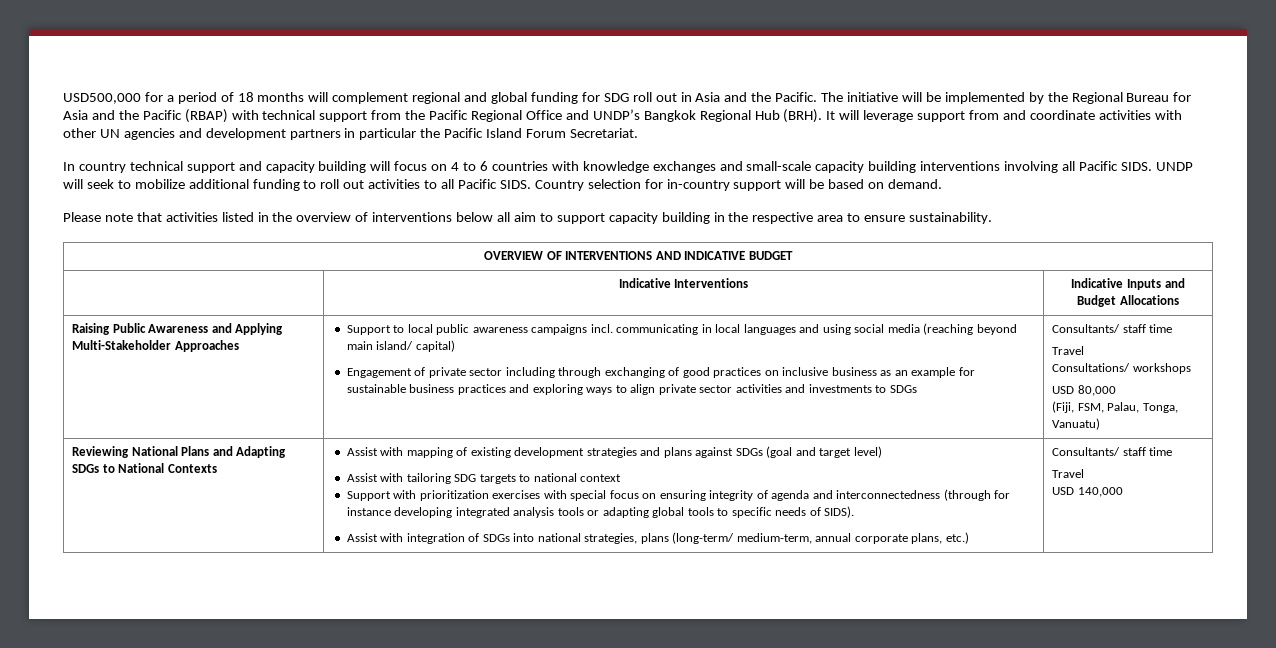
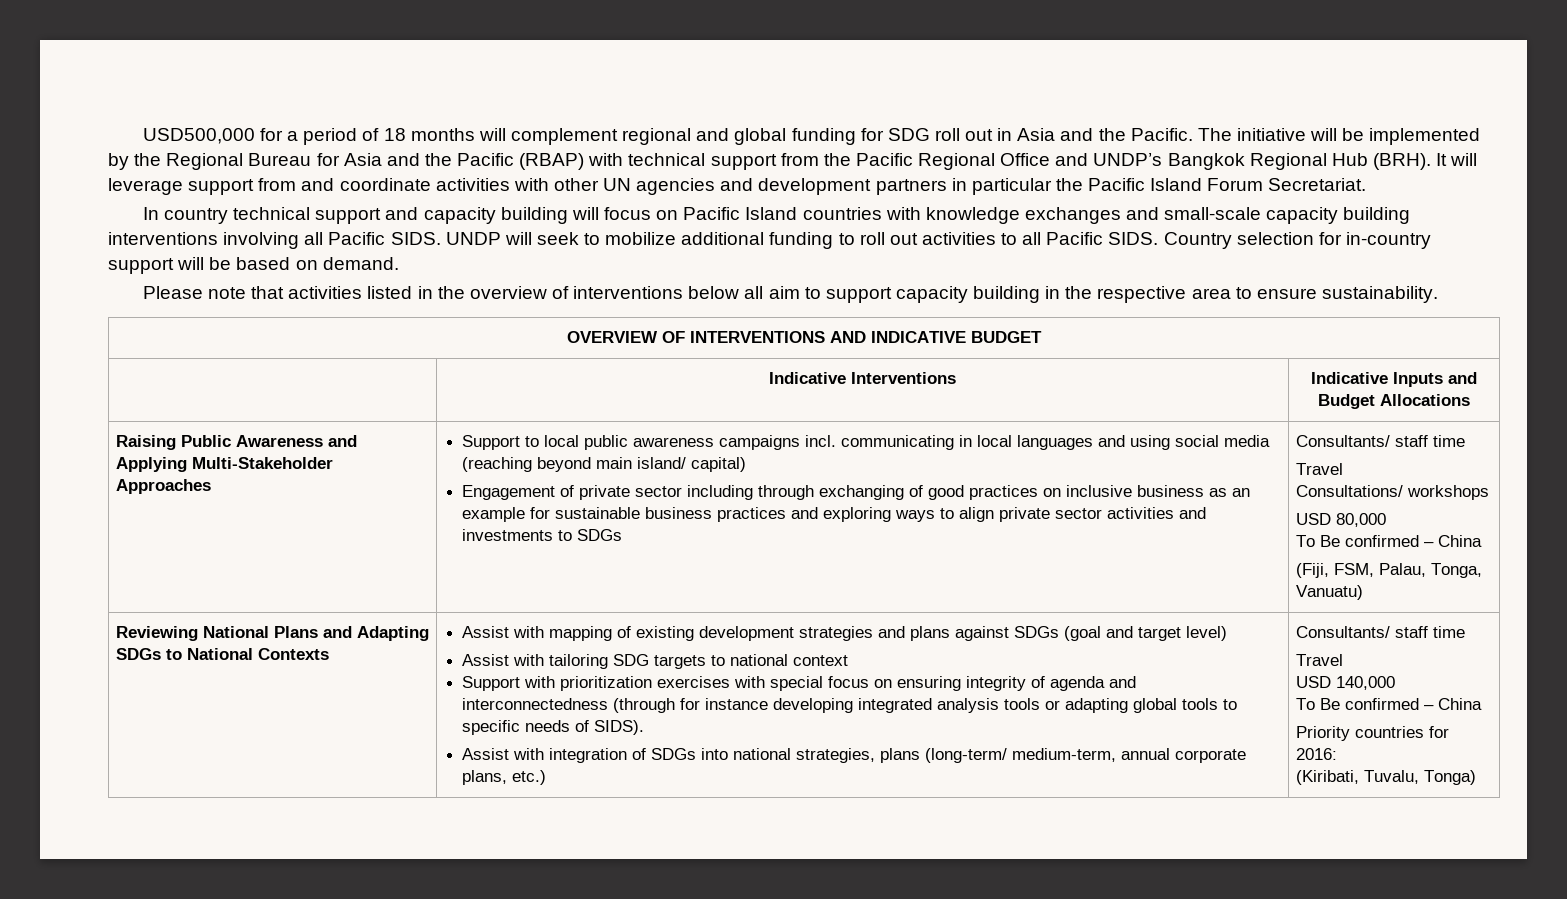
[451,161,488,171] 4 to 6 -> [683,207,798,220] Pacific Island
(1116, 390) none -> [1295,535,1482,547] // To Be confirmed – China
(1123, 492) none -> [1295,698,1482,710] [1295,726,1449,741] [1295,748,1337,760] [1295,770,1476,785] // To Be confirmed – China // Priority countries for 2016: // (Kiribati, Tuvalu, Tonga)

